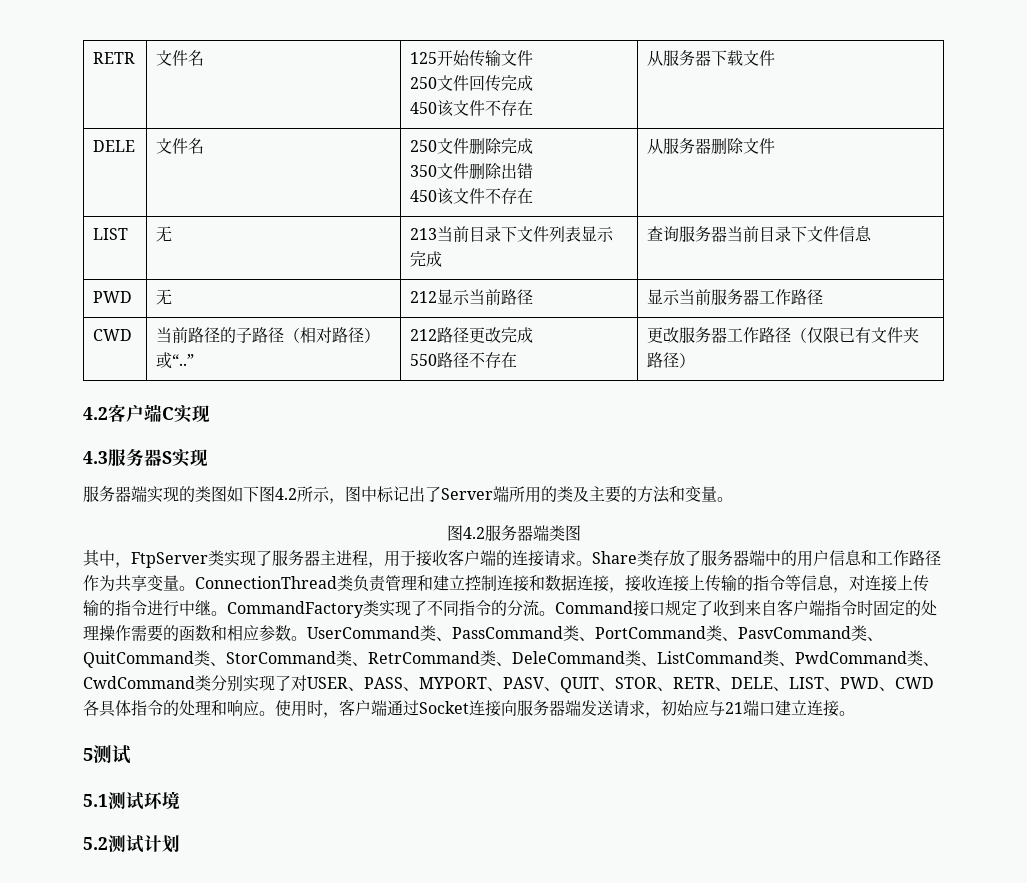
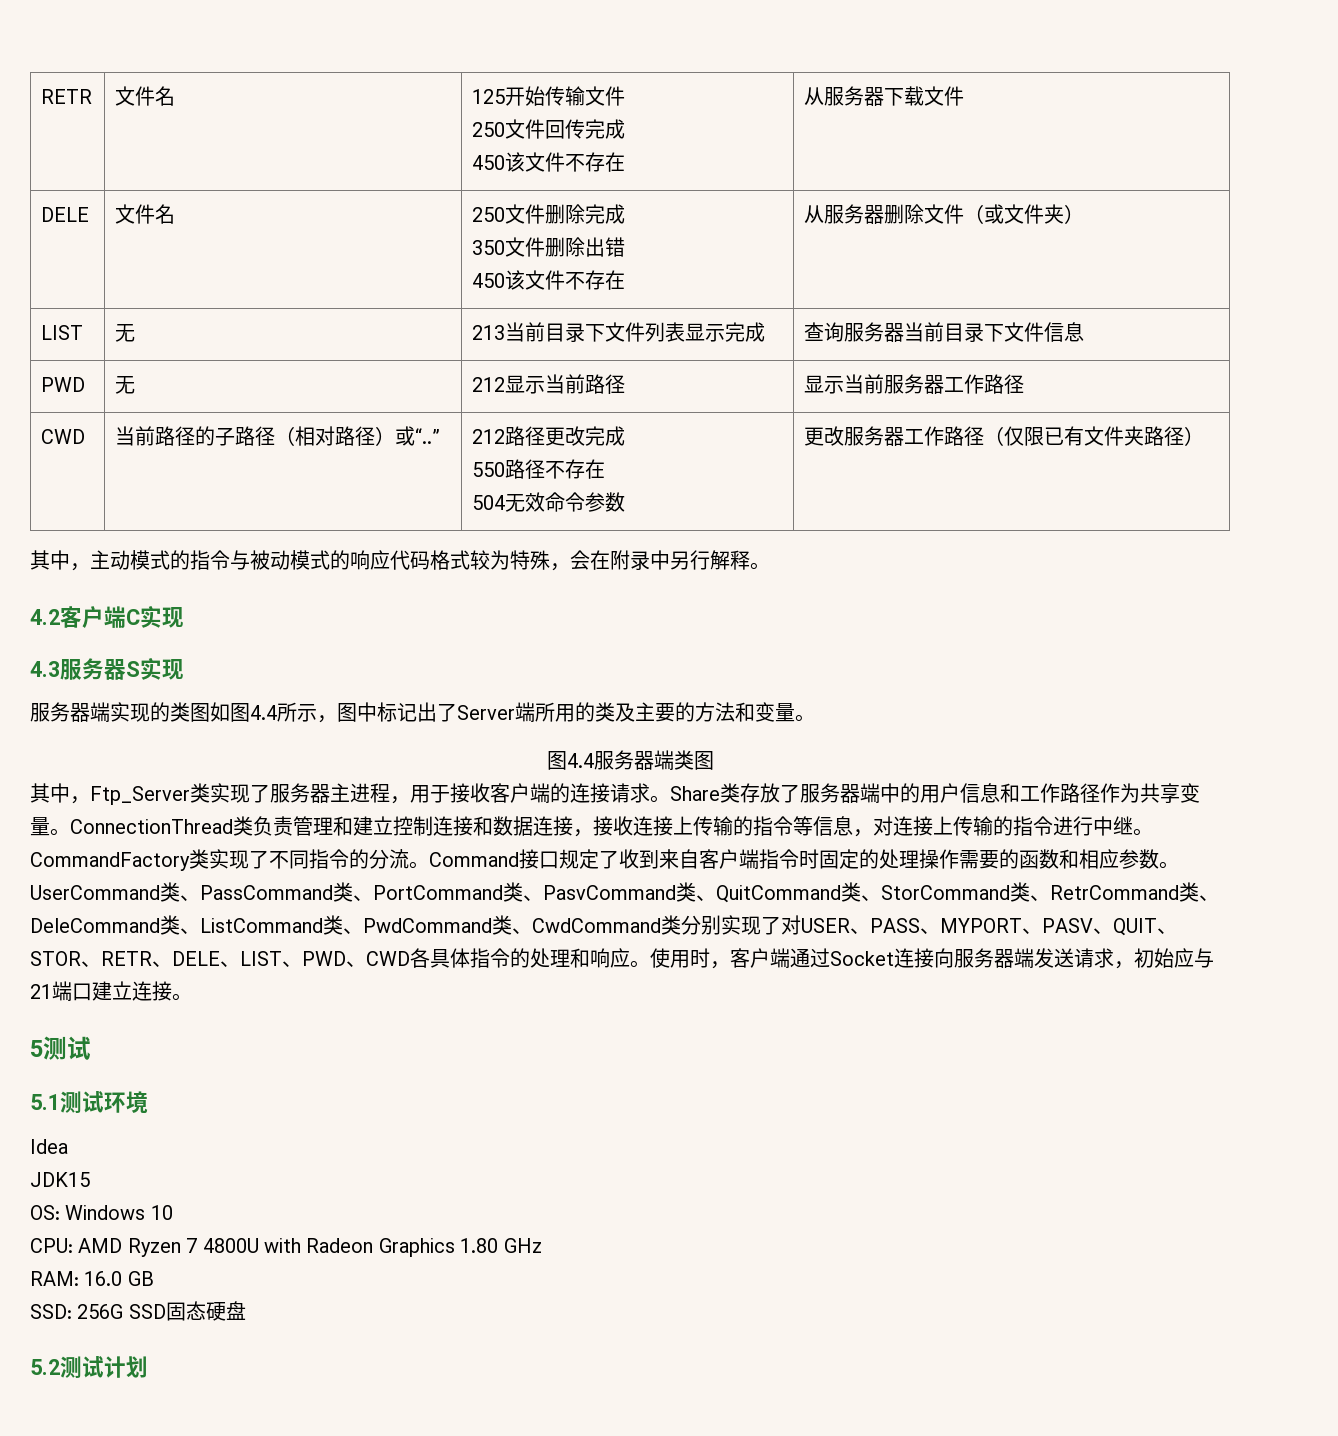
(776, 146) none -> [964,204,1085,224] （或文件夹）
(518, 360) none -> [472,492,626,512] // 504无效命令参数
(696, 360) none -> [30,550,770,571] // 其中，主动模式的指令与被动模式的响应代码格式较为特殊，会在附录中另行解释。
[243,486,297,502] 下图4.2 -> [230,703,277,722] 图4.4
[462,527,485,539] 4.2 -> [566,753,594,768] 4.4
[131,552,208,568] FtpServer -> [90,786,190,805] Ftp_Server
(180, 800) none -> [30,1139,68,1154] [30,1172,90,1187] [30,1205,173,1220] [30,1238,542,1257] [30,1271,154,1286] [30,1301,246,1321] // Idea // JDK15 // OS: Windows 10 // CPU: AMD Ryzen 7 4800U with Radeon Graphics 1.80 GHz // RAM: 16.0 GB // SSD: 256G SSD固态硬盘

